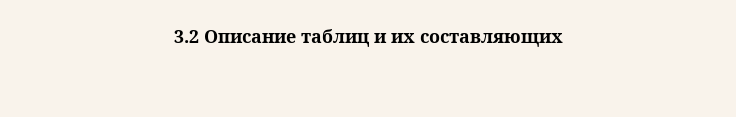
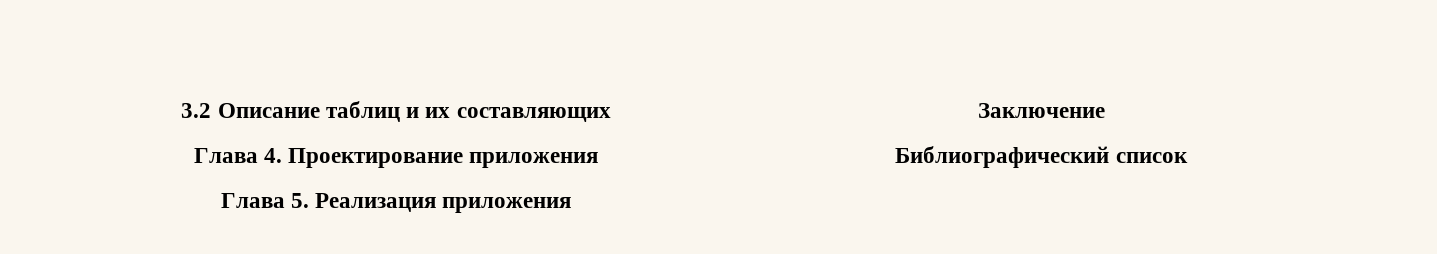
(563, 40) none -> [193,148,599,168] [220,193,572,213] [977,103,1105,118] [895,146,1188,168] // Глава 4. Проектирование приложения // Глава 5. Реализация приложения // Заключение // Библиографический список

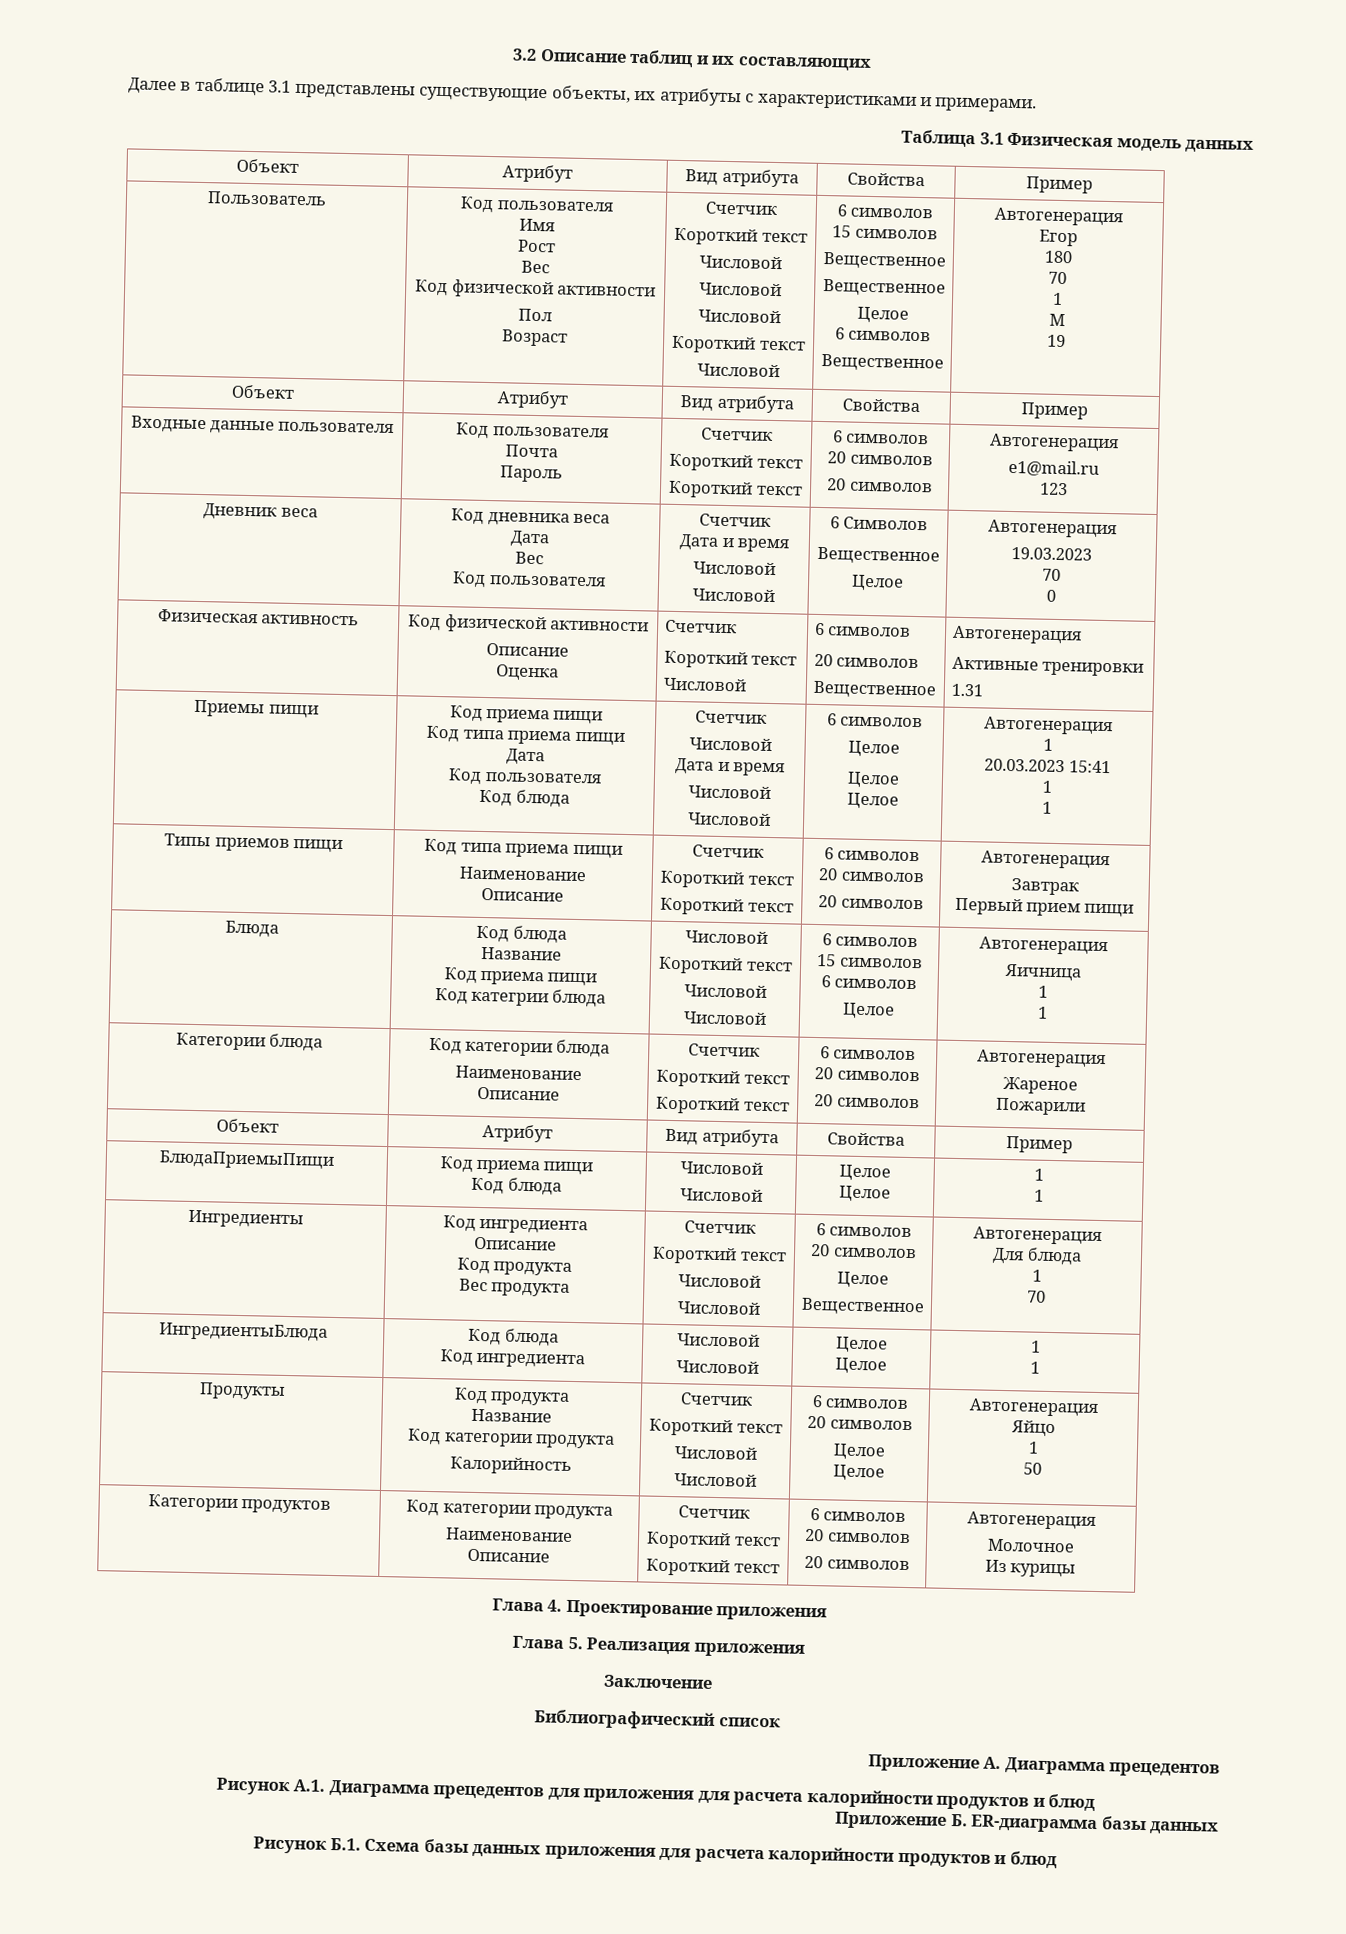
(611, 114) none -> [128,77,1038,113] [901,129,1254,153] [236,158,299,173] [502,164,573,183] [685,168,799,188] [847,172,925,187] [1026,176,1093,194] [207,191,327,206] [460,196,613,214] [518,218,555,232] [516,239,556,253] [521,260,550,274] [415,279,656,299] [517,308,552,322] [500,329,568,347] [705,201,778,216] [674,227,808,246] [698,255,782,270] [698,282,782,297] [697,309,781,324] [671,335,806,354] [696,363,780,378] [836,204,934,219] [832,225,938,240] [822,251,946,271] [822,278,946,298] [857,306,909,324] [834,327,932,342] [820,353,944,373] [994,207,1123,227] [1039,229,1078,247] [1043,250,1073,264] [1048,271,1067,285] [1051,292,1063,306] [1048,313,1065,327] [1047,334,1066,348] [231,384,295,399] [497,390,569,409] [680,394,794,414] [842,398,920,413] [1021,402,1088,420] [130,415,395,435] [456,422,609,440] [505,444,558,458] [500,465,563,483] [701,427,773,441] [669,453,803,472] [668,480,803,499] [832,430,930,445] [827,451,933,466] [827,478,933,493] [989,433,1119,453] [1008,459,1100,477] [1038,482,1068,496] [203,503,318,521] [451,508,610,527] [510,530,550,548] [515,551,544,565] [452,571,606,588] [699,513,771,527] [679,534,789,553] [692,561,776,576] [691,588,775,603] [829,516,929,531] [816,546,940,566] [851,574,904,592] [988,519,1117,539] [1011,547,1092,561] [1042,568,1061,582] [1045,589,1056,602] [157,609,360,626] [407,614,649,634] [486,643,569,657] [495,664,559,682] [664,619,737,634] [663,650,798,669] [662,677,747,692] [813,622,912,637] [813,653,920,669] [812,680,936,700] [951,625,1082,645] [951,656,1145,677] [950,683,983,697] [194,699,319,719] [449,705,604,725] [426,725,625,746] [506,748,545,766] [448,768,602,785] [479,789,570,808] [695,710,767,724] [688,737,772,752] [675,758,785,777] [687,785,771,800] [686,812,771,826] [826,713,924,728] [848,740,900,758] [847,771,900,789] [847,792,899,810] [983,716,1113,736] [1042,738,1053,751] [984,758,1111,774] [1041,780,1052,793] [1041,801,1052,814] [164,833,343,854] [424,838,623,859] [459,866,587,882] [481,887,564,902] [692,844,764,858] [660,870,794,889] [660,897,794,916] [823,847,921,862] [818,868,925,883] [818,895,924,910] [981,850,1110,870] [1010,878,1079,896] [954,897,1135,918] [224,920,279,938] [476,925,567,944] [481,946,562,961] [443,967,598,987] [434,988,607,1008] [684,930,768,944] [658,956,793,975] [683,984,767,998] [682,1011,767,1025] [821,933,919,948] [817,954,923,969] [820,975,918,990] [842,1002,895,1020] [979,936,1108,956] [1003,963,1082,982] [1037,985,1048,998] [1036,1006,1048,1019] [175,1032,324,1052] [428,1037,611,1058] [455,1065,582,1081] [477,1086,560,1101] [688,1043,760,1057] [656,1069,790,1088] [655,1096,790,1115] [819,1046,917,1061] [814,1066,920,1082] [814,1093,920,1109] [977,1049,1106,1069] [1003,1076,1078,1095] [994,1097,1086,1116] [216,1118,279,1133] [482,1124,553,1143] [665,1128,779,1148] [827,1132,905,1146] [1006,1136,1073,1154] [159,1150,335,1170] [439,1156,594,1176] [471,1177,562,1196] [679,1161,763,1175] [679,1188,763,1202] [839,1164,891,1182] [839,1185,891,1203] [1033,1168,1044,1181] [1033,1189,1044,1202] [187,1209,304,1229] [442,1215,589,1235] [474,1236,557,1251] [456,1257,573,1276] [458,1278,571,1297] [684,1220,756,1234] [652,1246,787,1265] [677,1274,761,1288] [676,1301,760,1315] [815,1223,913,1238] [810,1243,917,1259] [837,1271,889,1289] [800,1297,925,1317] [973,1226,1102,1246] [992,1247,1082,1266] [1031,1269,1042,1282] [1027,1290,1046,1303] [159,1322,328,1342] [468,1328,559,1347] [439,1349,586,1369] [676,1333,760,1347] [675,1360,759,1374] [835,1336,888,1354] [835,1357,887,1375] [1030,1340,1041,1353] [1029,1361,1040,1374] [198,1382,286,1400] [453,1387,571,1406] [471,1408,552,1423] [407,1428,615,1449] [449,1456,572,1475] [680,1392,753,1406] [649,1418,783,1437] [673,1446,757,1460] [673,1473,757,1487] [811,1395,909,1410] [807,1415,913,1431] [833,1443,886,1461] [833,1464,885,1482] [969,1398,1099,1417] [1010,1420,1056,1438] [1027,1441,1039,1454] [1023,1462,1042,1475] [147,1494,332,1514] [406,1499,613,1520] [445,1527,573,1543] [467,1548,550,1563] [678,1505,750,1519] [646,1531,781,1550] [646,1558,780,1577] [809,1507,907,1523] [805,1528,911,1544] [804,1555,910,1571] [967,1511,1096,1530] [987,1538,1075,1553] [984,1559,1077,1578] // Далее в таблице 3.1 представлены существующие объекты, их атрибуты с характеристиками и примерами. // Таблица 3.1 Физическая модель данных // Объект | Атрибут | Вид атрибута | Свойства | Пример // Пользователь | Код пользователя // Имя // Рост // Вес // Код физической активности // Пол // Возраст | Счетчик // Короткий текст // Числовой // Числовой // Числовой // Короткий текст // Числовой | 6 символов // 15 символов // Вещественное // Вещественное // Целое // 6 символов // Вещественное | Автогенерация // Егор // 180 // 70 // 1 // M // 19 // Объект | Атрибут | Вид атрибута | Свойства | Пример // Входные данные пользователя | Код пользователя // Почта // Пароль | Счетчик // Короткий текст // Короткий текст | 6 символов // 20 символов // 20 символов | Автогенерация // e1@mail.ru // 123 // Дневник веса | Код дневника веса // Дата // Вес // Код пользователя | Счетчик // Дата и время // Числовой // Числовой | 6 Символов // Вещественное // Целое | Автогенерация // 19.03.2023 // 70 // 0 // Физическая активность | Код физической активности // Описание // Оценка | Счетчик // Короткий текст // Числовой | 6 символов // 20 символов // Вещественное | Автогенерация // Активные тренировки // 1.31 // Приемы пищи | Код приема пищи // Код типа приема пищи // Дата // Код пользователя // Код блюда | Счетчик // Числовой // Дата и время // Числовой // Числовой | 6 символов // Целое // Целое // Целое | Автогенерация // 1 // 20.03.2023 15:41 // 1 // 1 // Типы приемов пищи | Код типа приема пищи // Наименование // Описание | Счетчик // Короткий текст // Короткий текст | 6 символов // 20 символов // 20 символов | Автогенерация // Завтрак // Первый прием пищи // Блюда | Код блюда // Название // Код приема пищи // Код категрии блюда | Числовой // Короткий текст // Числовой // Числовой | 6 символов // 15 символов // 6 символов // Целое | Автогенерация // Яичница // 1 // 1 // Категории блюда | Код категории блюда // Наименование // Описание | Счетчик // Короткий текст // Короткий текст | 6 символов // 20 символов // 20 символов | Автогенерация // Жареное // Пожарили // Объект | Атрибут | Вид атрибута | Свойства | Пример // БлюдаПриемыПищи | Код приема пищи // Код блюда | Числовой // Числовой | Целое // Целое | 1 // 1 // Ингредиенты | Код ингредиента // Описание // Код продукта // Вес продукта | Счетчик // Короткий текст // Числовой // Числовой | 6 символов // 20 символов // Целое // Вещественное | Автогенерация // Для блюда // 1 // 70 // ИнгредиентыБлюда | Код блюда // Код ингредиента | Числовой // Числовой | Целое // Целое | 1 // 1 // Продукты | Код продукта // Название // Код категории продукта // Калорийность | Счетчик // Короткий текст // Числовой // Числовой | 6 символов // 20 символов // Целое // Целое | Автогенерация // Яйцо // 1 // 50 // Категории продуктов | Код категории продукта // Наименование // Описание | Счетчик // Короткий текст // Короткий текст | 6 символов // 20 символов // 20 символов | Автогенерация // Молочное // Из курицы
(1188, 157) none -> [867,1754,1220,1778] [215,1777,1096,1812] [835,1811,1219,1835] [252,1836,1057,1869] // Приложение А. Диаграмма прецедентов // Рисунок А.1. Диаграмма прецедентов для приложения для расчета калорийности продуктов и блюд // Приложение Б. ER-диаграмма базы данных // Рисунок Б.1. Схема базы данных приложения для расчета калорийности продуктов и блюд

